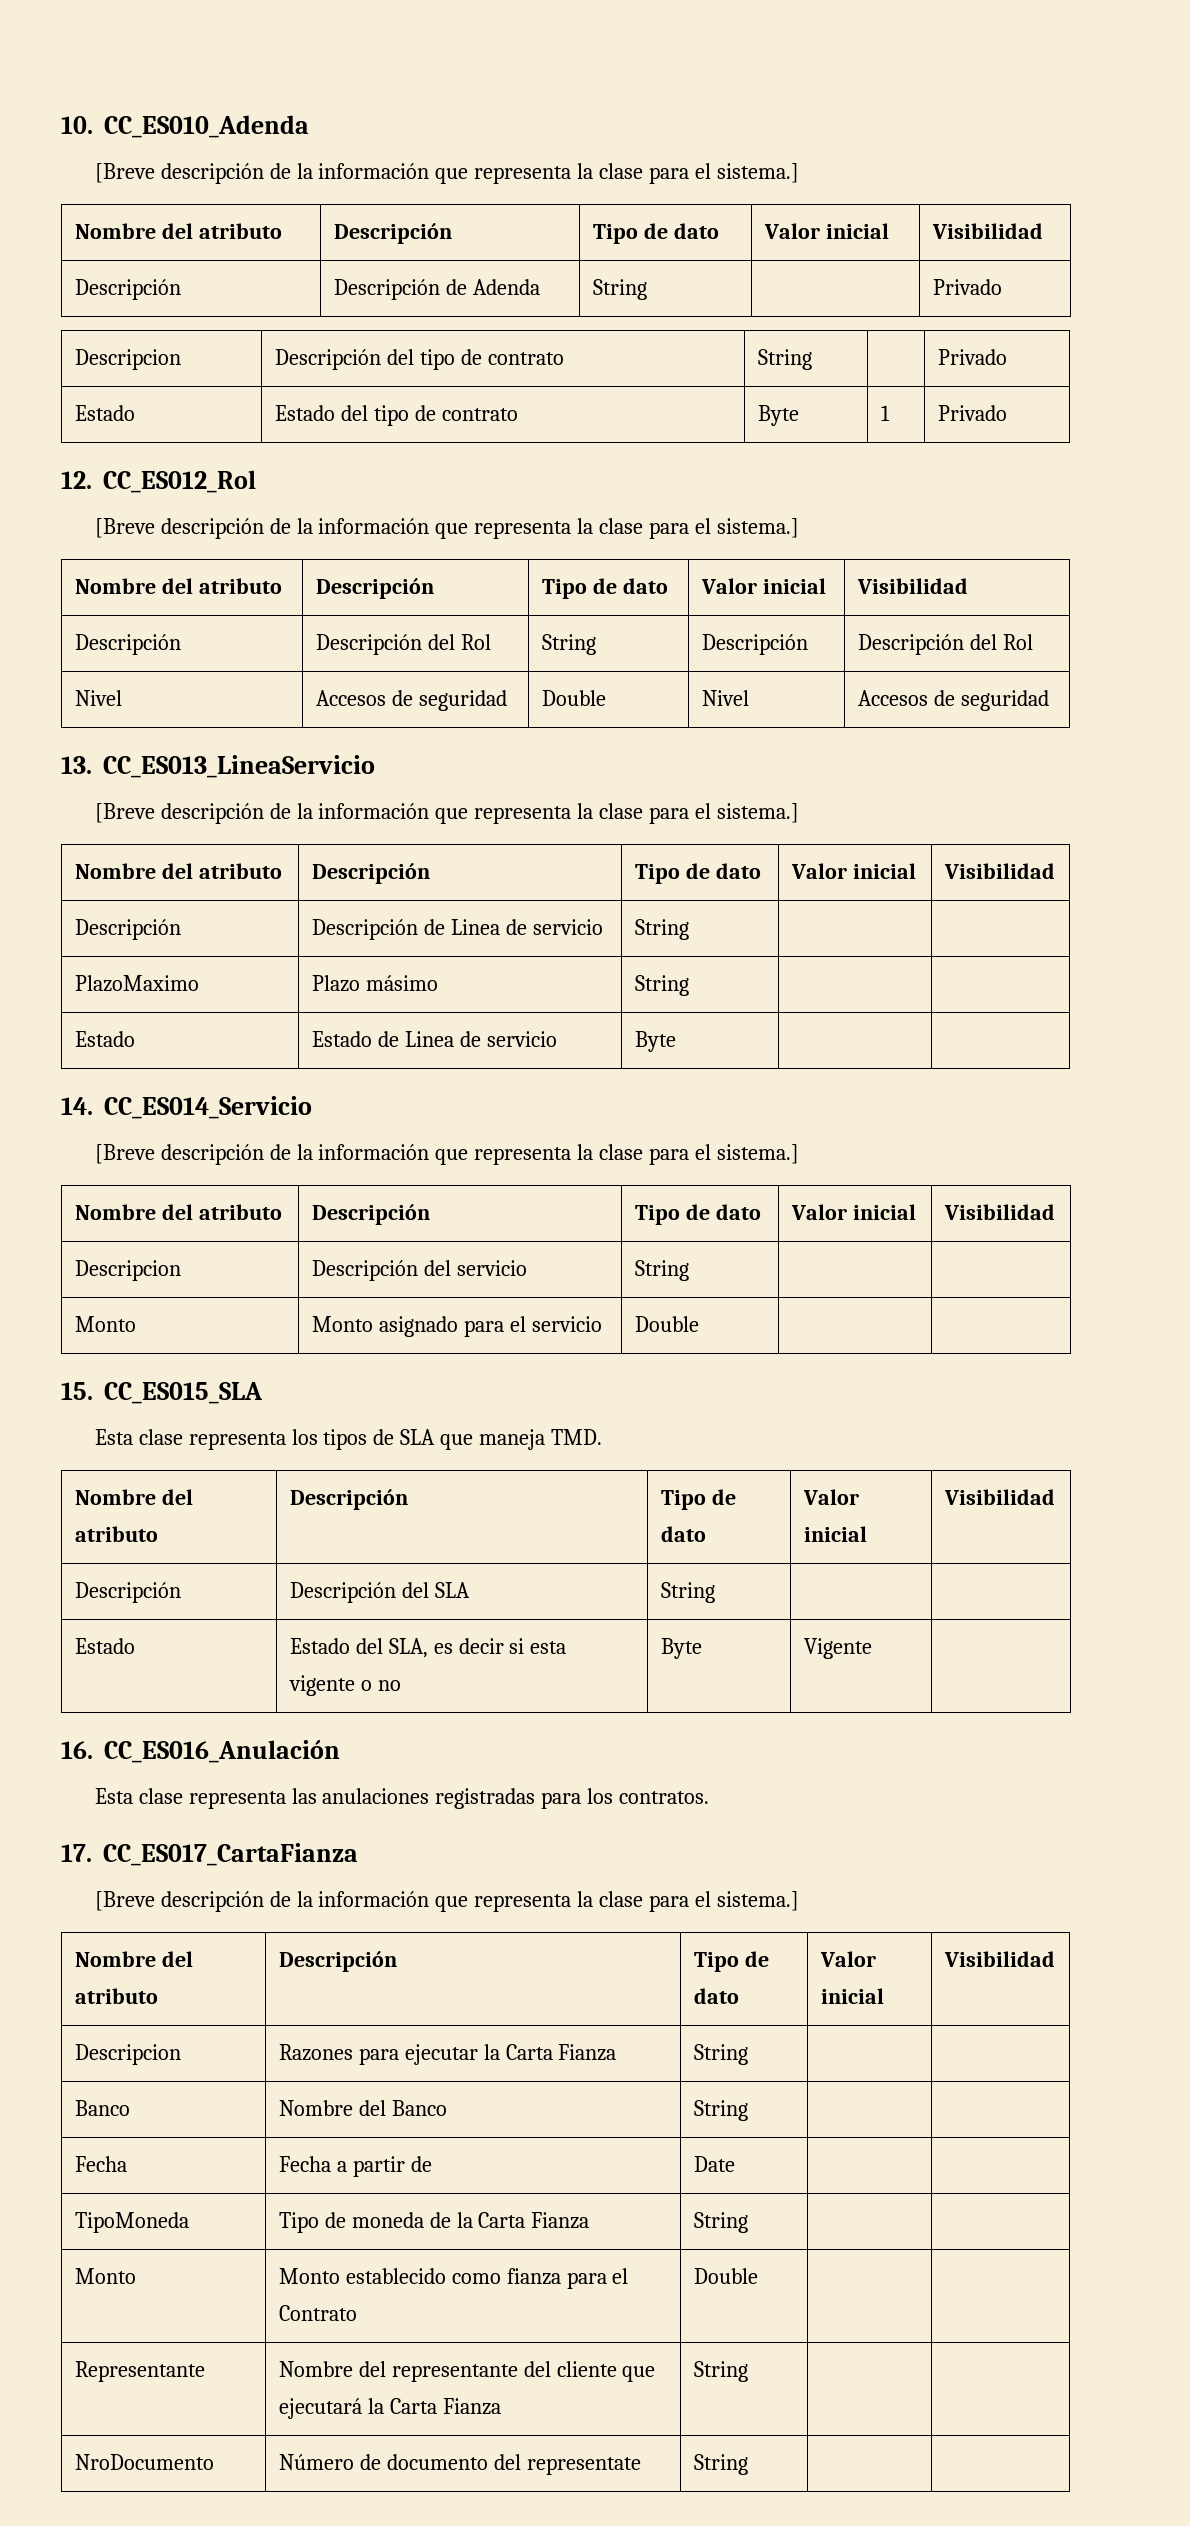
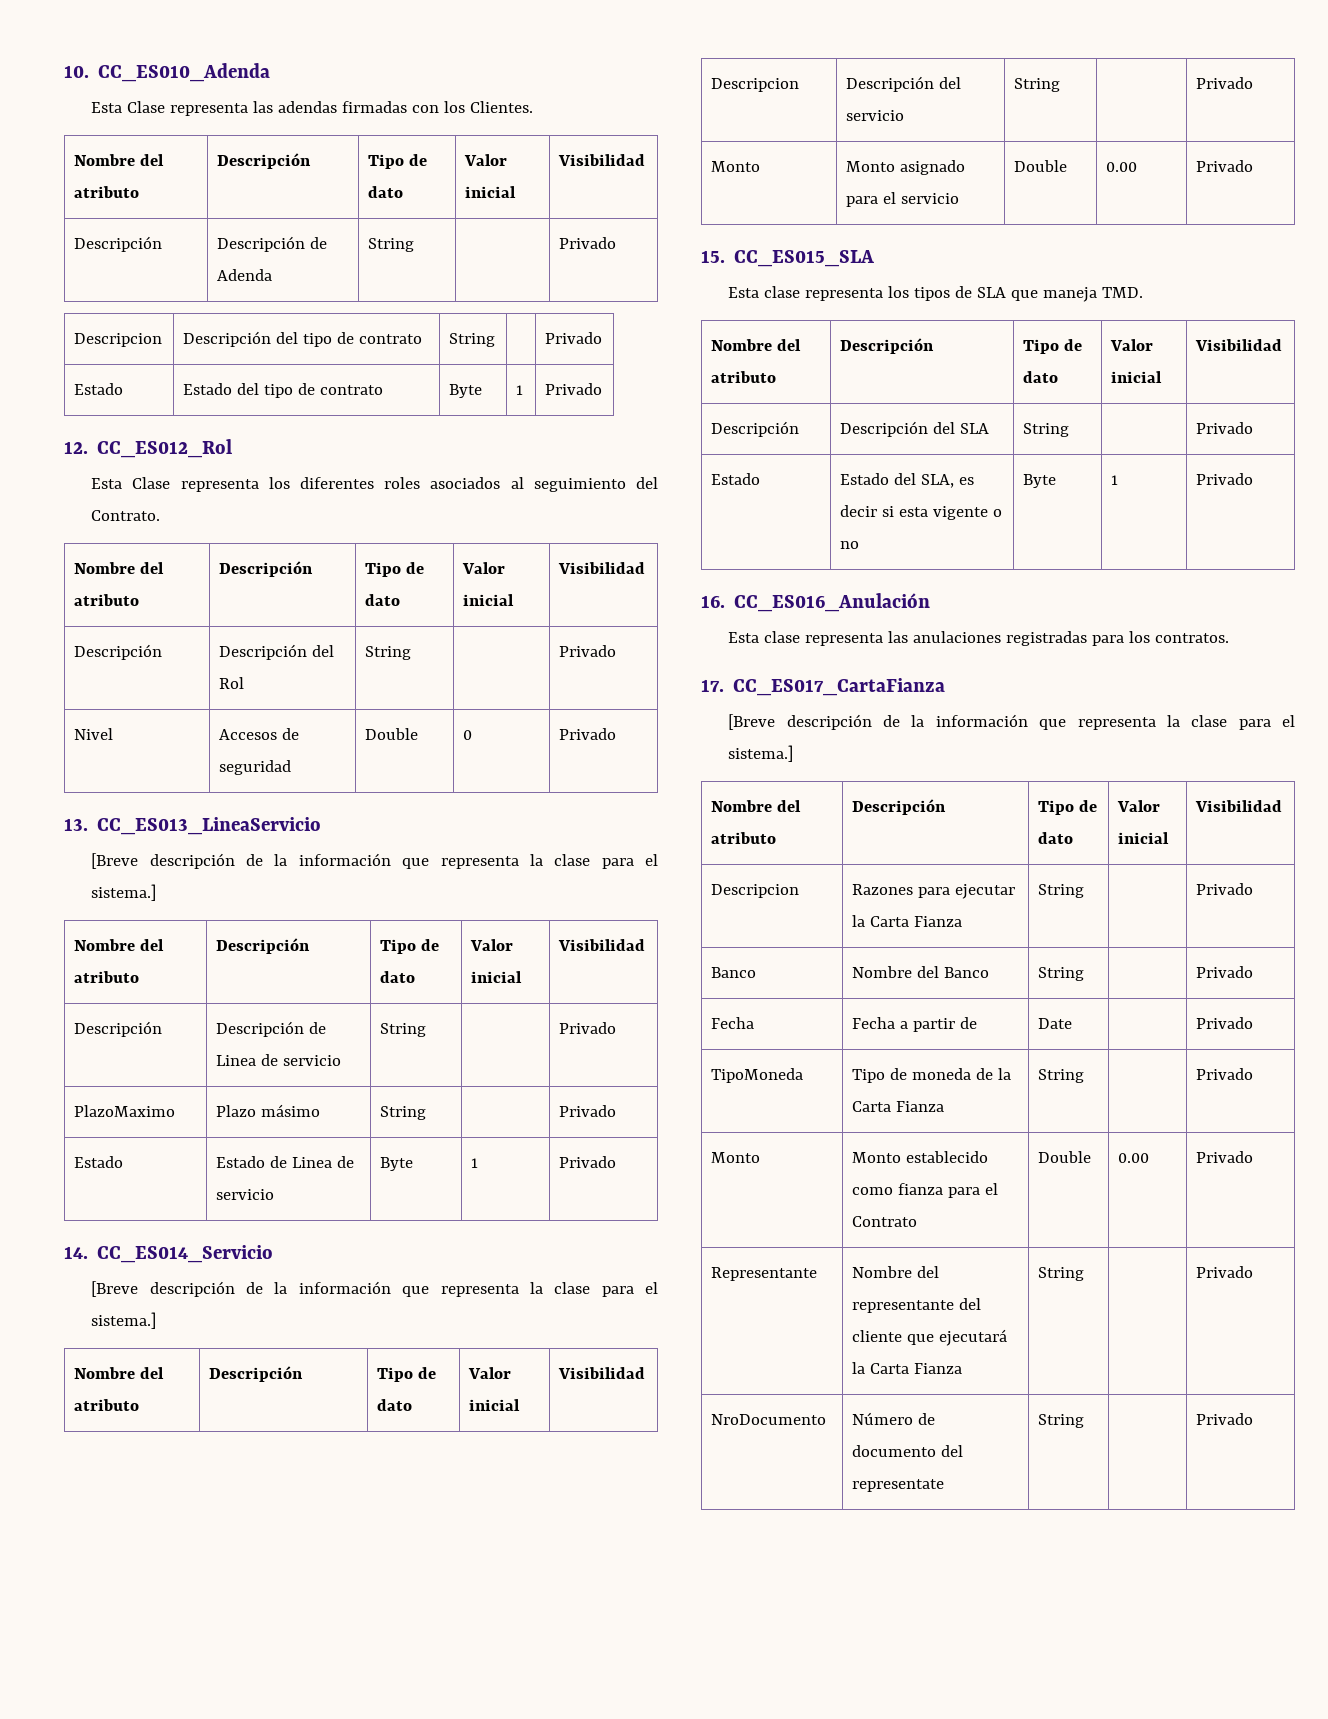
[94,163,800,184] [Breve descripción de la información que representa la clase para el sistema.] -> [91,101,534,116] Esta Clase representa las adendas firmadas con los Clientes.
[94,518,800,539] [Breve descripción de la información que representa la clase para el sistema.] -> [91,477,658,492] [91,510,161,521] Esta Clase representa los diferentes roles asociados al seguimiento del Contrato.
[701,634,808,655] [857,634,1033,655] Descripción | Descripción del Rol -> [559,645,617,657] | Privado
[701,690,749,706] [857,690,1049,711] Nivel | Accesos de seguridad -> [463,730,473,740] [559,728,617,740] 0 | Privado
(689, 929) none -> [559,1022,617,1034] Privado
(689, 985) none -> [559,1105,617,1117] Privado
(676, 1041) | -> [471,1158,479,1168] [559,1156,617,1168] 1 | Privado
(689, 1270) none -> [1196,77,1254,89] Privado
(699, 1324) | -> [1106,162,1138,172] [1196,160,1254,172] 0.00 | Privado
(715, 1592) none -> [1196,422,1254,434] Privado
[803,1638,872,1659] Vigente | -> [1111,475,1119,485] [1196,473,1254,485] 1 | Privado
(748, 2054) none -> [1196,883,1254,895] Privado
(748, 2110) none -> [1196,966,1254,978] Privado
(735, 2164) none -> [1196,1017,1254,1029] Privado
(748, 2222) none -> [1196,1068,1254,1080] Privado
(758, 2276) | -> [1118,1153,1150,1163] [1196,1151,1254,1163] 0.00 | Privado
(748, 2371) none -> [1196,1266,1254,1278] Privado
(748, 2464) none -> [1196,1413,1254,1425] Privado

